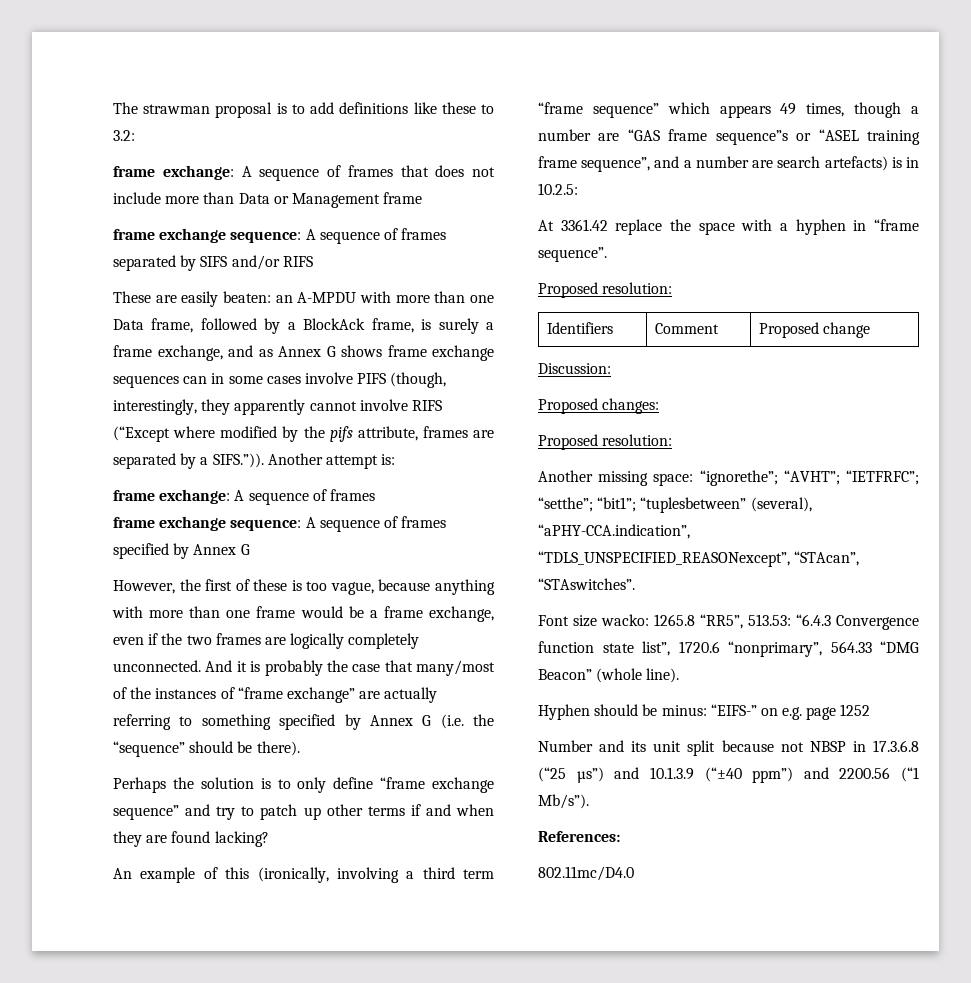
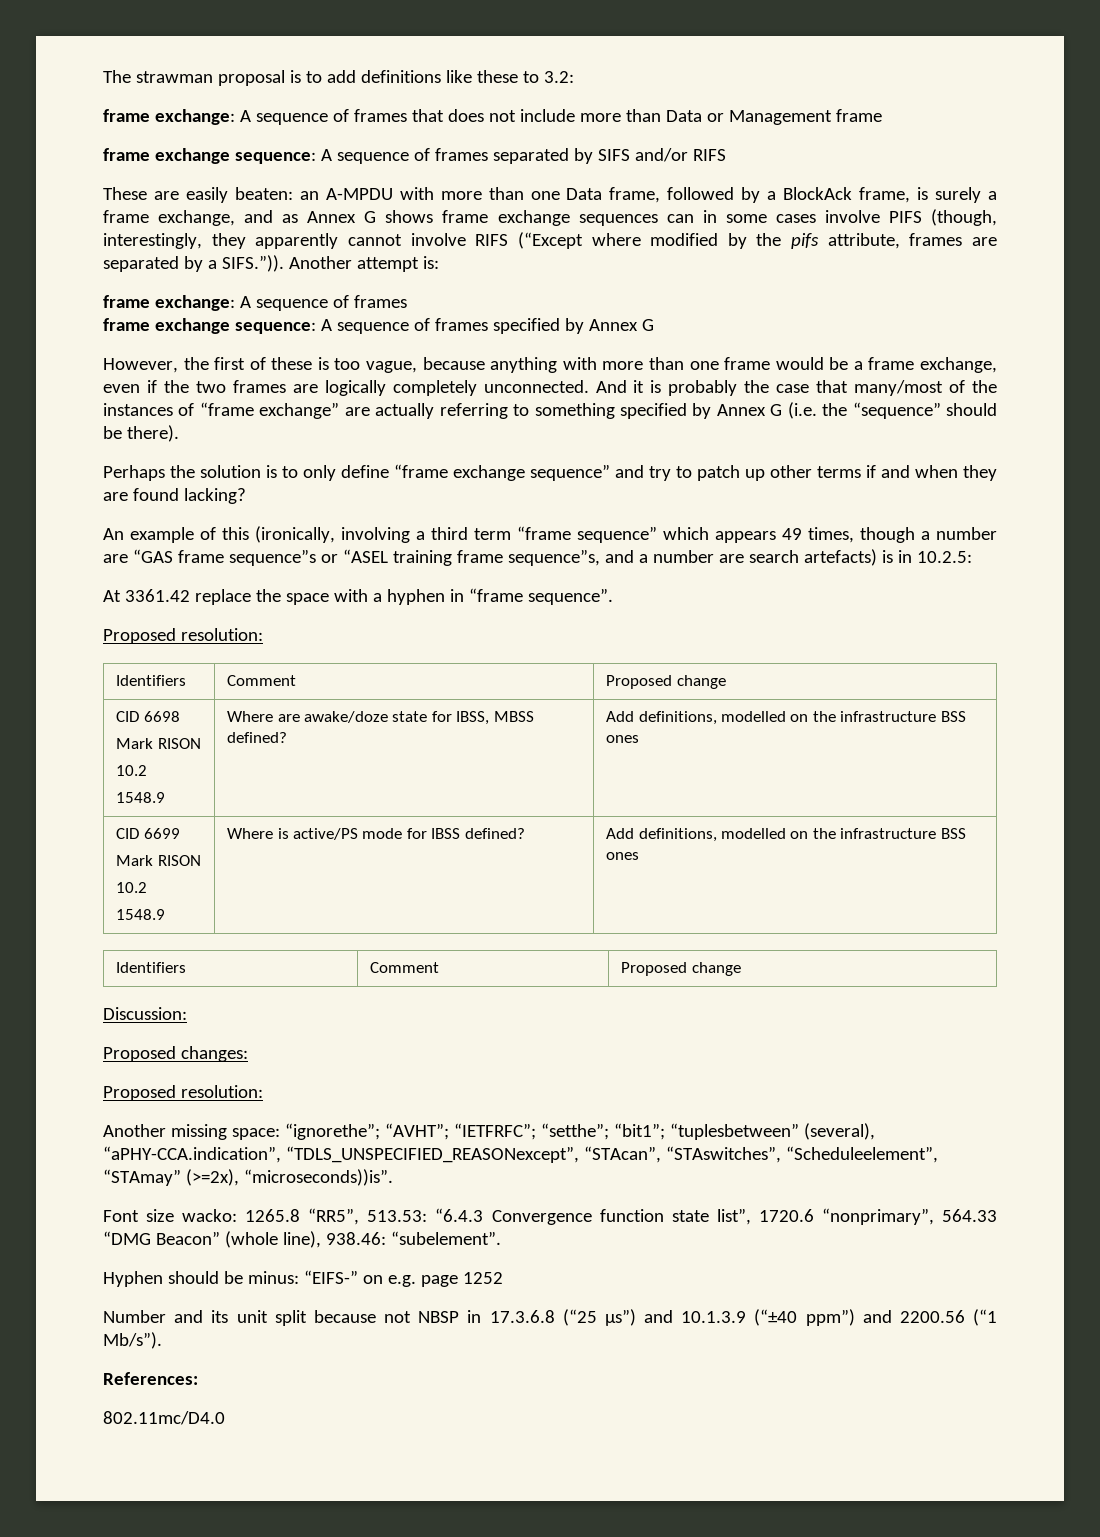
[581,157,651,172] sequence”, -> [507,549,600,566] sequence”s,
(871, 330) none -> [116,711,180,722] [116,738,201,749] [116,765,148,776] [116,792,166,803] [227,711,534,725] [227,732,288,743] [606,711,966,725] [606,735,640,743] [116,828,180,839] [116,855,201,866] [116,882,148,893] [116,909,166,920] [227,828,525,840] [606,828,966,842] [606,852,640,860] [116,962,187,973] [370,962,440,973] [621,962,741,976] // CID 6698 // Mark RISON // 10.2 // 1548.9 | Where are awake/doze state for IBSS, MBSS defined? | Add definitions, modelled on the infrastructure BSS ones // CID 6699 // Mark RISON // 10.2 // 1548.9 | Where is active/PS mode for IBSS defined? | Add definitions, modelled on the infrastructure BSS ones // Identifiers | Comment | Proposed change
[538,578,635,590] “STAswitches”. -> [665,1146,938,1163] [103,1169,393,1186] “STAswitches”, “Scheduleelement”, “STAmay” (>=2x), “microseconds))is”.
[646,668,680,683] line). -> [282,1231,501,1248] line), 938.46: “subelement”.

